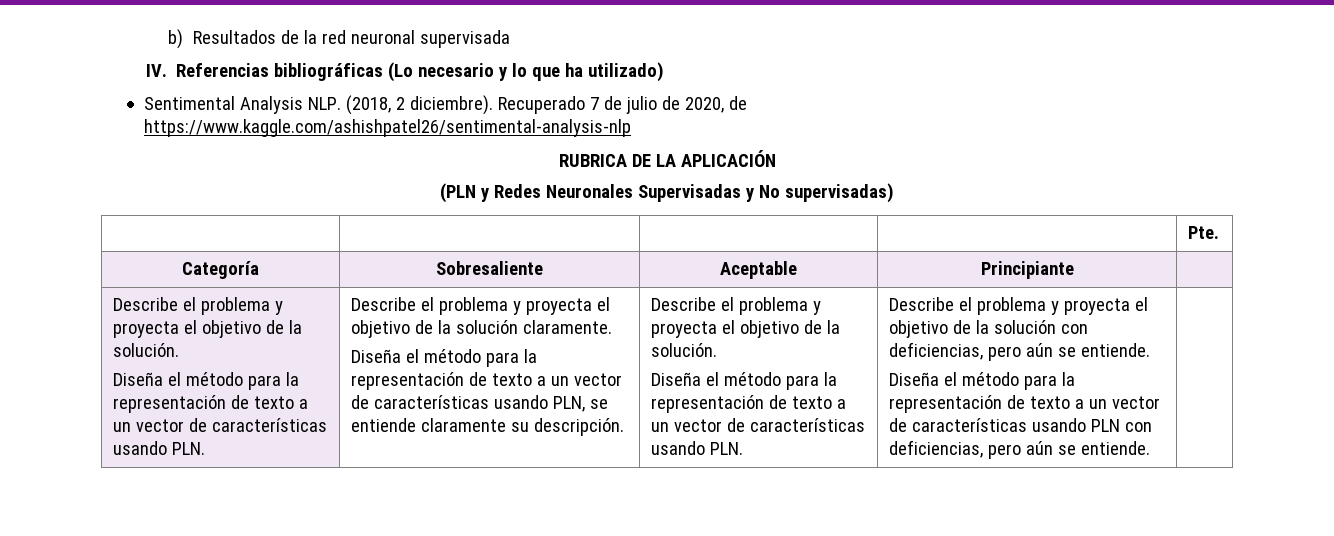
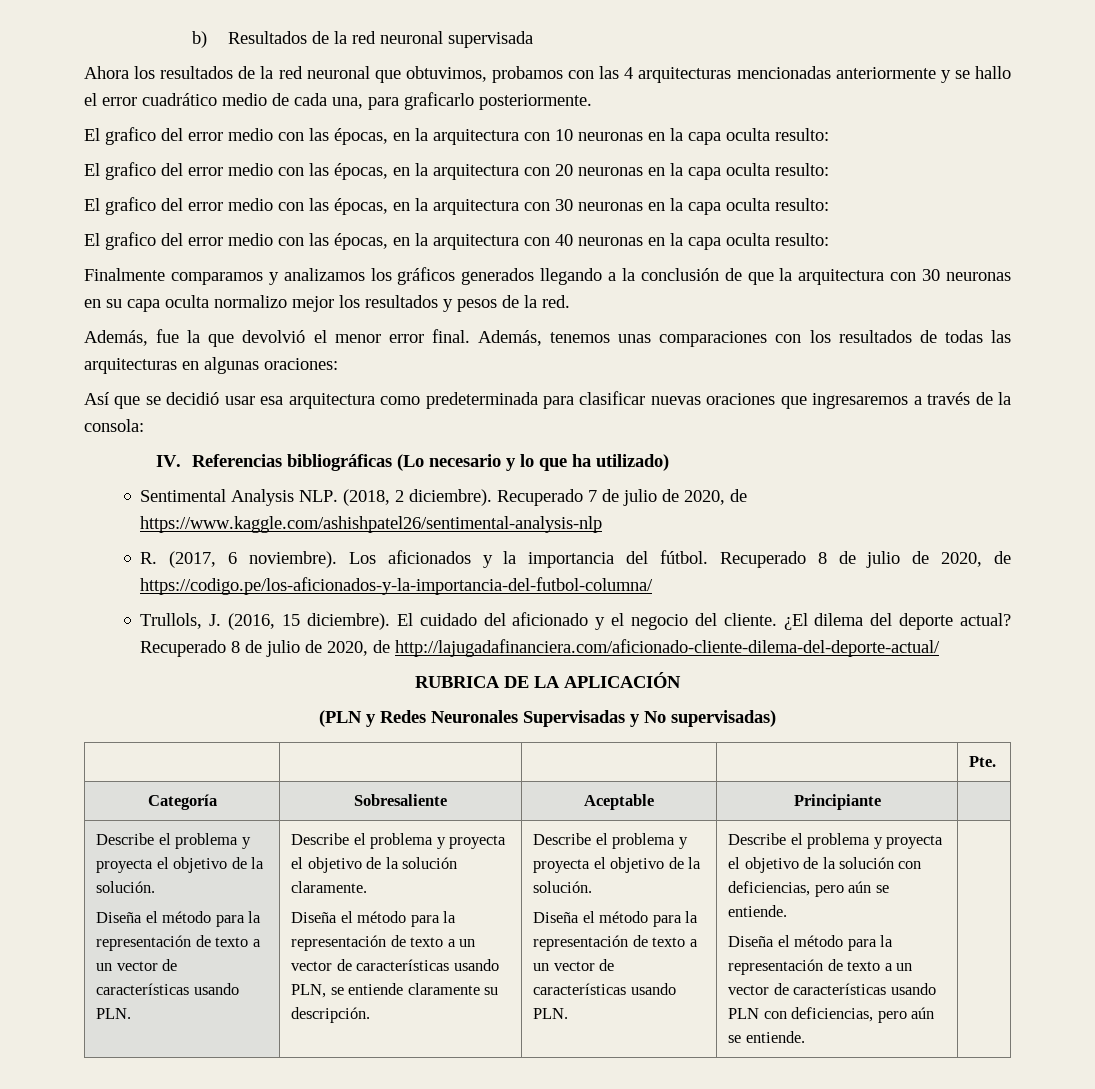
(510, 39) none -> [84,66,1011,83] [84,92,592,110] [84,127,829,145] [84,162,829,180] [84,197,829,215] [84,232,829,250] [84,267,1011,285] [84,295,570,312] [84,329,1011,347] [84,357,338,374] [84,391,1012,409] [84,419,144,432] // Ahora los resultados de la red neuronal que obtuvimos, probamos con las 4 arquitecturas mencionadas anteriormente y se hallo el error cuadrático medio de cada una, para graficarlo posteriormente. // El grafico del error medio con las épocas, en la arquitectura con 10 neuronas en la capa oculta resulto: // El grafico del error medio con las épocas, en la arquitectura con 20 neuronas en la capa oculta resulto: // El grafico del error medio con las épocas, en la arquitectura con 30 neuronas en la capa oculta resulto: // El grafico del error medio con las épocas, en la arquitectura con 40 neuronas en la capa oculta resulto: // Finalmente comparamos y analizamos los gráficos generados llegando a la conclusión de que la arquitectura con 30 neuronas en su capa oculta normalizo mejor los resultados y pesos de la red. // Además, fue la que devolvió el menor error final. Además, tenemos unas comparaciones con los resultados de todas las arquitecturas en algunas oraciones: // Así que se decidió usar esa arquitectura como predeterminada para clasificar nuevas oraciones que ingresaremos a través de la consola:
(631, 128) none -> [140,550,1011,568] [140,577,654,595] [140,612,1011,630] [140,639,941,657] // R. (2017, 6 noviembre). Los aficionados y la importancia del fútbol. Recuperado 8 de julio de 2020, de https://codigo.pe/los-aficionados-y-la-importancia-del-futbol-columna/ // Trullols, J. (2016, 15 diciembre). El cuidado del aficionado y el negocio del cliente. ¿El dilema del deporte actual? Recuperado 8 de julio de 2020, de http://lajugadafinanciera.com/aficionado-cliente-dilema-del-deporte-actual/

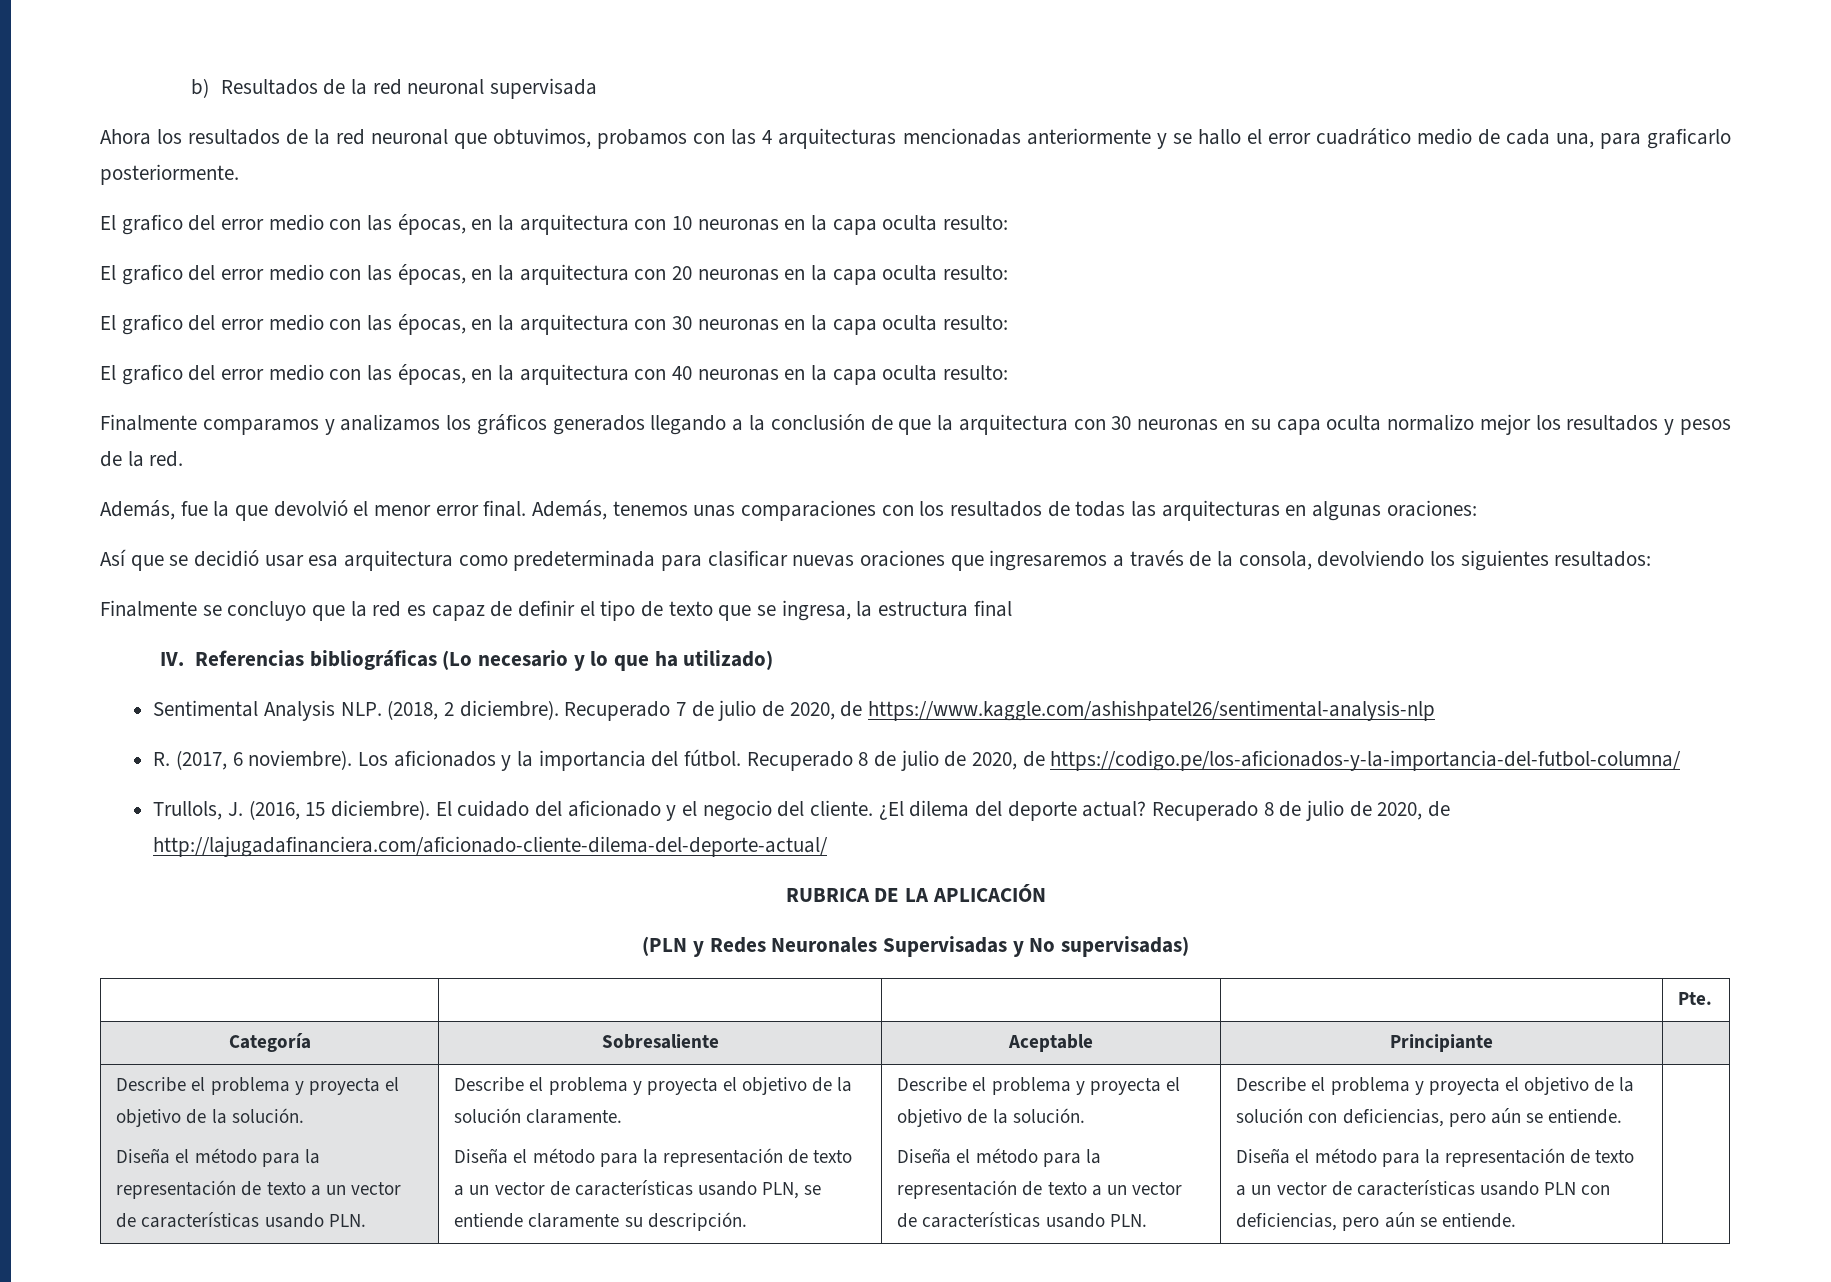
[84,419,144,432] consola: -> [1238,550,1652,571] [100,600,1012,621] consola, devolviendo los siguientes resultados: // Finalmente se concluyo que la red es capaz de definir el tipo de texto que se ingresa, la estructura final

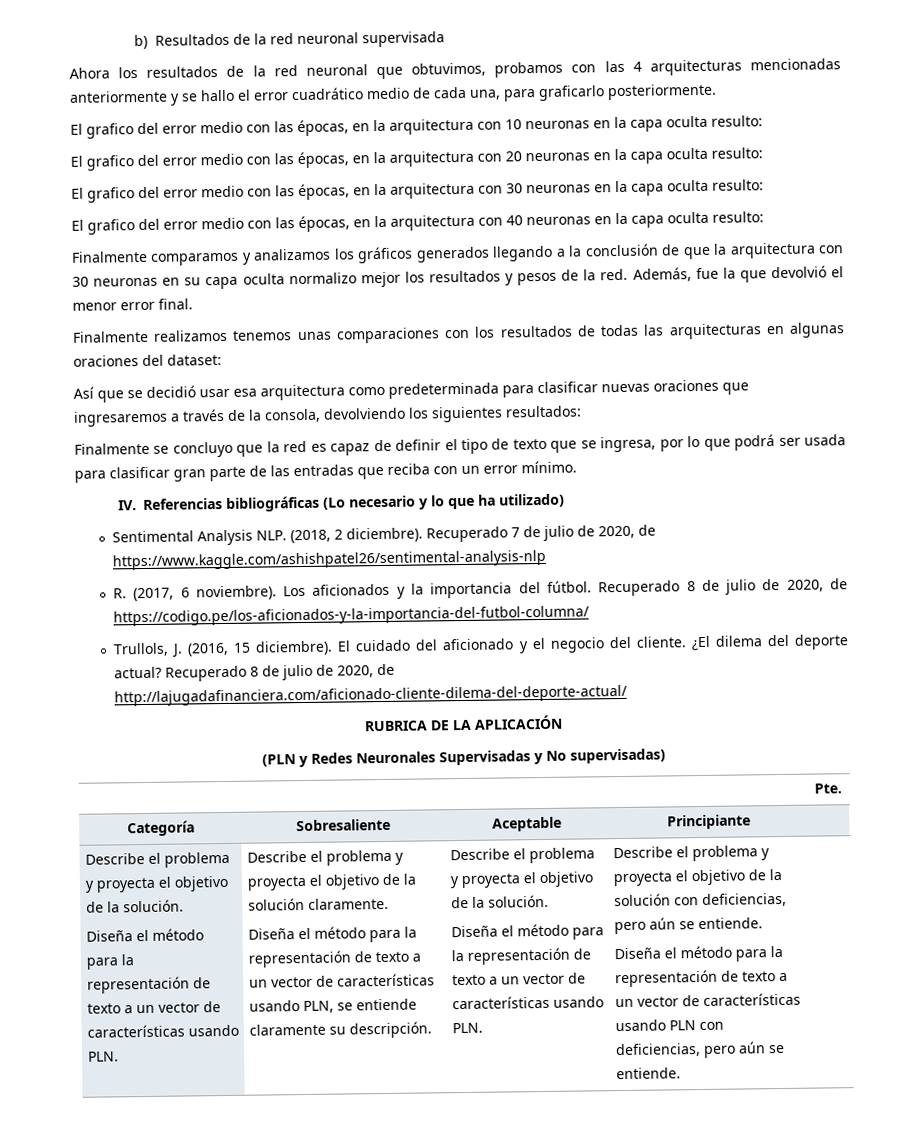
(184, 459) // -> (629, 274) none
[532,500,608,520] Además, -> [72,329,229,343] // Finalmente realizamos
[1386,500,1477,517] oraciones: -> [73,354,222,367] oraciones del dataset:
[856,600,1012,617] la estructura final -> [659,434,847,452] [74,460,577,483] por lo que podrá ser usada para clasificar gran parte de las entradas que reciba con un error mínimo.

